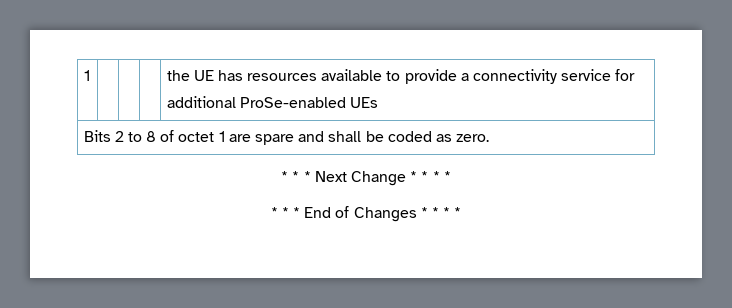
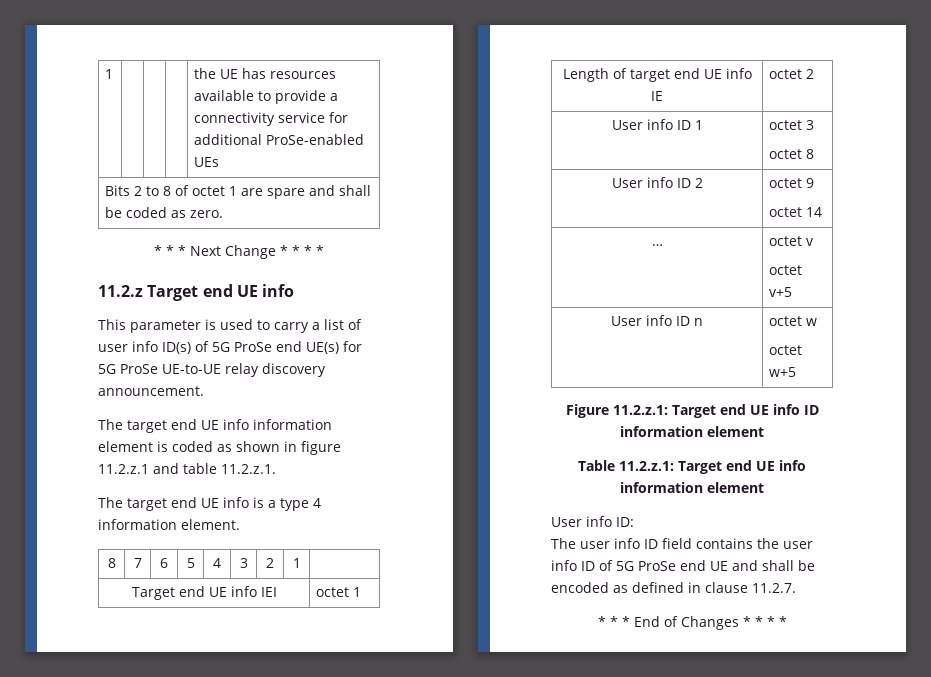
(451, 176) none -> [98,284,295,301] [98,319,362,333] [98,341,362,354] [98,363,326,377] [98,386,204,396] [98,419,332,433] [98,441,341,455] [98,463,276,474] [98,497,321,511] [98,519,240,530] [107,558,116,568] [133,558,142,568] [160,558,168,568] [186,558,195,568] [213,558,221,568] [239,558,248,568] [266,558,274,568] [292,558,301,568] [131,586,277,600] [316,587,362,597] [562,68,752,82] [651,91,663,101] [769,69,815,79] [611,119,703,130] [769,120,815,130] [769,149,815,159] [611,177,703,188] [769,178,815,188] [769,207,823,217] [651,244,663,246] [769,236,815,246] [769,265,803,275] [769,287,793,297] [611,315,703,326] [769,316,818,326] [769,345,803,355] [769,367,797,377] [565,404,819,418] [620,426,764,437] [578,460,806,474] [620,482,764,493] [551,516,634,527] [551,538,813,549] [551,560,815,571] [551,582,796,593] // 11.2.z Target end UE info // This parameter is used to carry a list of user info ID(s) of 5G ProSe end UE(s) for 5G ProSe UE-to-UE relay discovery announcement. // The target end UE info information element is coded as shown in figure 11.2.z.1 and table 11.2.z.1. // The target end UE info is a type 4 information element. // 8 | 7 | 6 | 5 | 4 | 3 | 2 | 1 | // Target end UE info IEI | octet 1 // Length of target end UE info IE | octet 2 // User info ID 1 | octet 3 // octet 8 // User info ID 2 | octet 9 // octet 14 // … | octet v // octet v+5 // User info ID n | octet w // octet w+5 // Figure 11.2.z.1: Target end UE info ID information element // Table 11.2.z.1: Target end UE info information element // User info ID: // The user info ID field contains the user info ID of 5G ProSe end UE and shall be encoded as defined in clause 11.2.7.

